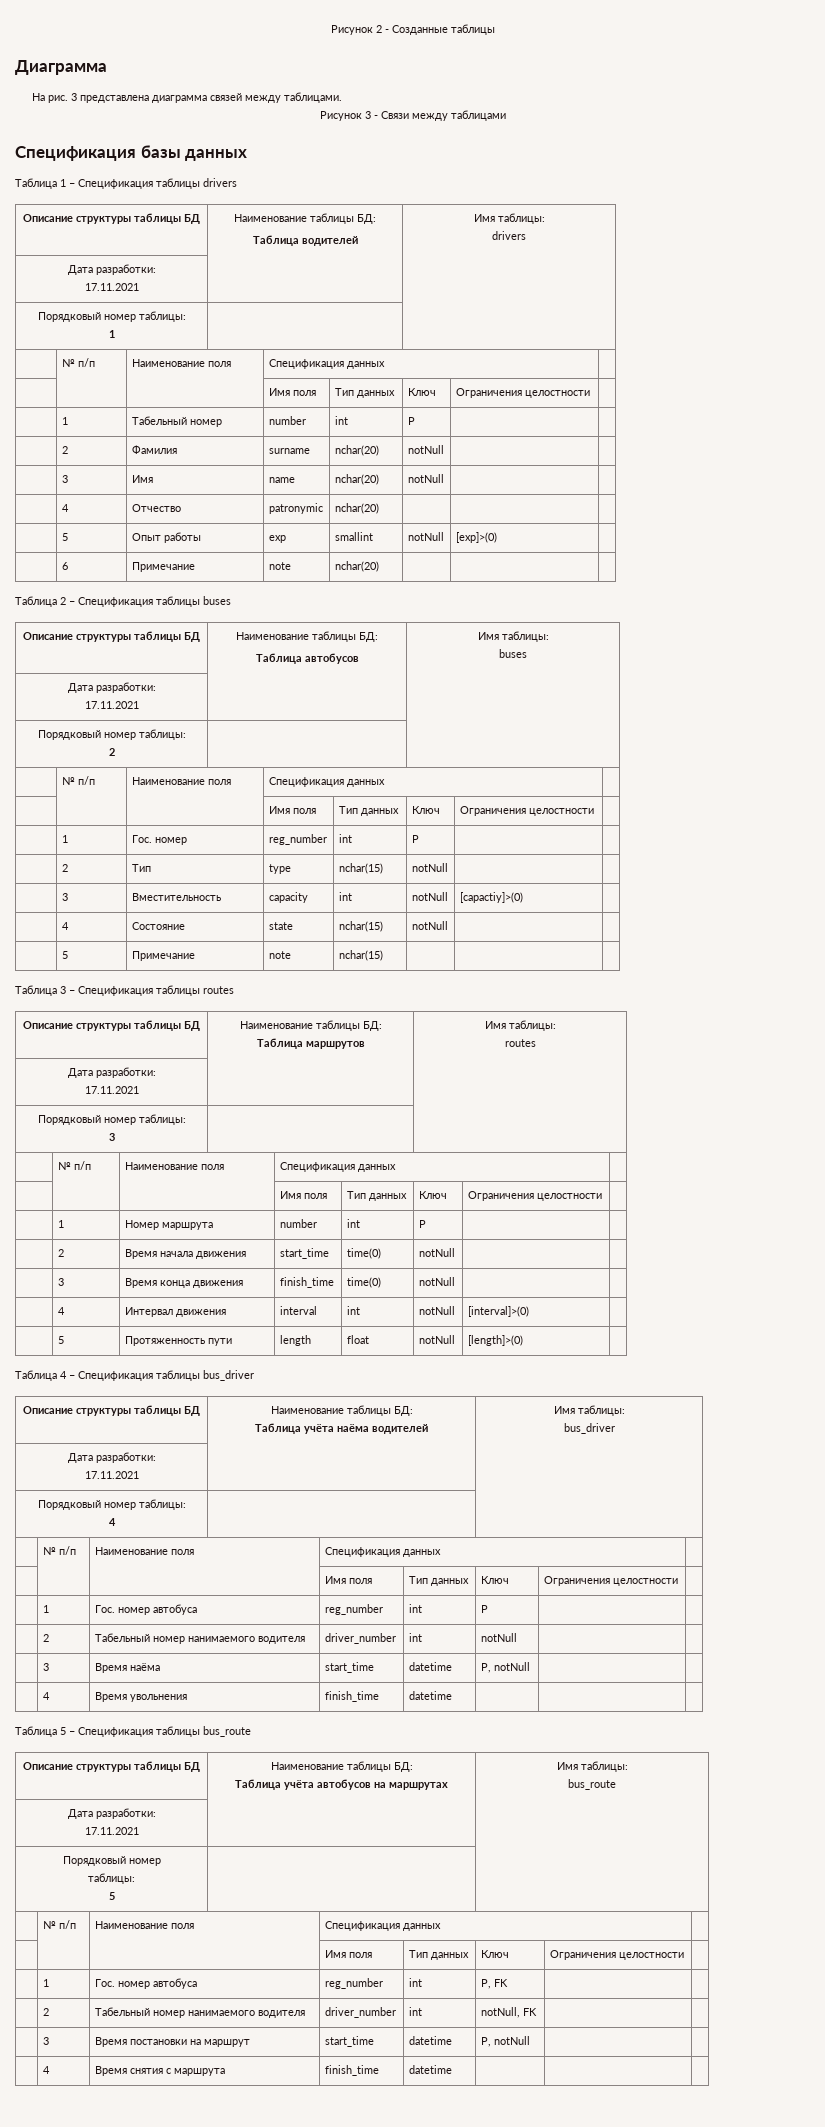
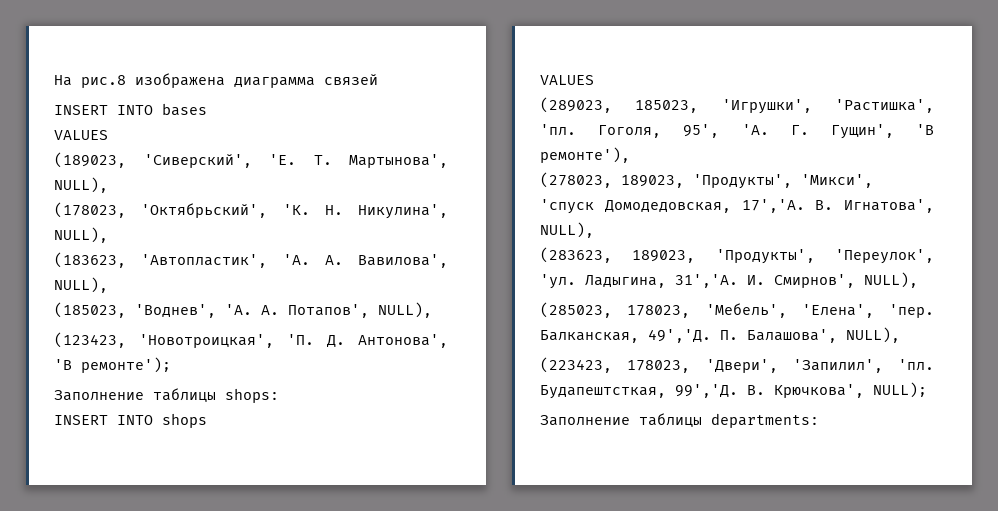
[330,24,495,35] [15,60,107,75] [31,92,342,103] [319,110,506,121] [15,145,248,161] [15,178,237,189] [23,213,200,224] [234,213,377,224] [252,235,358,246] [473,213,545,224] [492,231,526,240] [67,264,156,275] [84,283,139,291] [37,311,186,322] [108,330,115,338] [61,358,95,367] [131,359,231,367] [268,359,385,369] [268,388,316,396] [334,388,395,398] [407,388,436,396] [455,388,590,398] [61,417,68,425] [131,416,222,427] [268,416,306,425] [334,416,348,425] [407,417,415,425] [61,446,68,454] [131,445,177,454] [268,448,310,454] [334,445,379,456] [407,445,444,454] [61,475,68,483] [131,475,153,483] [268,477,295,483] [334,474,379,485] [407,474,444,483] [61,504,69,512] [131,504,181,512] [268,503,323,514] [334,503,379,514] [61,533,68,541] [131,532,201,543] [268,535,286,543] [334,532,373,541] [407,532,444,541] [455,532,497,543] [61,562,68,570] [131,562,195,572] [268,562,291,570] [334,561,379,572] [15,596,231,607] [23,631,200,642] [236,631,379,642] [255,653,359,664] [477,631,549,642] [499,649,527,658] [67,682,156,693] [84,701,139,709] [37,729,186,740] [108,748,115,756] [61,776,95,785] [131,777,231,785] [268,777,385,787] [268,806,316,814] [338,806,399,816] [411,806,440,814] [459,806,594,816] [61,835,68,843] [131,835,187,845] [268,834,327,845] [338,834,352,843] [411,835,419,843] [61,864,68,872] [131,864,151,872] [268,864,291,874] [338,863,383,874] [411,863,448,872] [61,893,68,901] [131,893,221,901] [268,892,308,903] [338,892,352,901] [411,892,448,901] [459,892,523,903] [61,922,69,930] [131,922,185,930] [268,922,293,930] [338,921,383,932] [411,921,448,930] [61,951,68,959] [131,951,195,961] [268,951,291,959] [338,950,383,961] [15,985,234,996] [23,1020,200,1031] [239,1020,382,1031] [256,1038,365,1049] [484,1020,556,1031] [504,1039,536,1047] [67,1067,156,1078] [84,1086,139,1094] [37,1114,186,1125] [108,1133,115,1141] [57,1161,91,1170] [124,1162,224,1170] [279,1162,396,1172] [279,1191,327,1199] [346,1191,407,1201] [418,1191,447,1199] [467,1191,602,1201] [57,1220,64,1228] [124,1220,213,1230] [279,1219,317,1228] [346,1219,360,1228] [418,1220,426,1228] [57,1249,64,1257] [124,1249,246,1259] [279,1248,329,1259] [346,1248,381,1259] [418,1248,455,1257] [57,1278,64,1286] [124,1278,243,1288] [279,1277,334,1288] [346,1277,381,1288] [418,1277,455,1286] [57,1307,65,1315] [124,1307,226,1317] [279,1306,317,1315] [346,1306,360,1315] [418,1306,455,1315] [467,1306,529,1317] [57,1336,64,1344] [124,1336,232,1346] [279,1335,311,1346] [346,1335,369,1344] [418,1335,455,1344] [467,1335,523,1346] [15,1370,254,1381] [23,1405,200,1416] [270,1405,413,1416] [255,1423,429,1434] [553,1405,625,1416] [563,1423,615,1434] [67,1452,156,1463] [84,1471,139,1479] [37,1499,186,1510] [108,1518,116,1526] [42,1546,76,1555] [94,1547,194,1555] [324,1547,441,1557] [324,1576,372,1584] [408,1576,469,1586] [480,1576,509,1584] [543,1576,678,1586] [42,1605,49,1613] [94,1604,197,1615] [324,1604,383,1615] [408,1604,422,1613] [480,1605,488,1613] [42,1634,49,1642] [94,1633,305,1644] [324,1633,396,1644] [408,1633,422,1642] [480,1633,517,1642] [42,1663,49,1671] [94,1663,160,1673] [324,1662,374,1673] [408,1662,452,1671] [480,1662,530,1673] [42,1692,50,1700] [94,1692,187,1702] [324,1691,379,1702] [408,1691,452,1700] [15,1726,251,1737] [23,1761,200,1772] [270,1761,413,1772] [235,1779,449,1790] [556,1761,628,1772] [568,1779,616,1790] [67,1808,156,1819] [84,1827,139,1835] [62,1856,161,1866] [88,1873,135,1884] [108,1892,115,1900] [42,1920,76,1929] [94,1921,194,1929] [324,1921,441,1931] [324,1950,372,1958] [408,1950,469,1960] [480,1950,509,1958] [549,1950,684,1960] [42,1979,49,1987] [94,1978,197,1989] [324,1978,383,1989] [408,1978,422,1987] [480,1979,508,1989] [42,2008,49,2016] [94,2007,305,2018] [324,2007,396,2018] [408,2007,422,2016] [480,2007,537,2018] [42,2037,49,2045] [94,2037,250,2047] [324,2036,374,2047] [408,2036,452,2045] [480,2036,530,2047] [42,2066,50,2074] [94,2066,225,2076] [324,2065,379,2076] [408,2065,452,2074] Рисунок 2 - Созданные таблицы // Диаграмма // На рис. 3 представлена диаграмма связей между таблицами. // Рисунок 3 - Связи между таблицами // Спецификация базы данных // Таблица 1 – Спецификация таблицы drivers // Описание структуры таблицы БД | Наименование таблицы БД: // Таблица водителей | Имя таблицы: // drivers // Дата разработки: // 17.11.2021 | | // Порядковый номер таблицы: // 1 | | // | № п/п | Наименование поля | Спецификация данных | // | | | Имя поля | Тип данных | Ключ | Ограничения целостности | // | 1 | Табельный номер | number | int | P | | // | 2 | Фамилия | surname | nchar(20) | notNull | | // | 3 | Имя | name | nchar(20) | notNull | | // | 4 | Отчество | patronymic | nchar(20) | | | // | 5 | Опыт работы | exp | smallint | notNull | [exp]>(0) | // | 6 | Примечание | note | nchar(20) | | | // Таблица 2 – Спецификация таблицы buses // Описание структуры таблицы БД | Наименование таблицы БД: // Таблица автобусов | Имя таблицы: // buses // Дата разработки: // 17.11.2021 | | // Порядковый номер таблицы: // 2 | | // | № п/п | Наименование поля | Спецификация данных | // | | | Имя поля | Тип данных | Ключ | Ограничения целостности | // | 1 | Гос. номер | reg_number | int | P | | // | 2 | Тип | type | nchar(15) | notNull | | // | 3 | Вместительность | capacity | int | notNull | [capactiy]>(0) | // | 4 | Состояние | state | nchar(15) | notNull | | // | 5 | Примечание | note | nchar(15) | | | // Таблица 3 – Спецификация таблицы routes // Описание структуры таблицы БД | Наименование таблицы БД: // Таблица маршрутов | Имя таблицы: // routes // Дата разработки: // 17.11.2021 | | // Порядковый номер таблицы: // 3 | | // | № п/п | Наименование поля | Спецификация данных | // | | | Имя поля | Тип данных | Ключ | Ограничения целостности | // | 1 | Номер маршрута | number | int | P | | // | 2 | Время начала движения | start_time | time(0) | notNull | | // | 3 | Время конца движения | finish_time | time(0) | notNull | | // | 4 | Интервал движения | interval | int | notNull | [interval]>(0) | // | 5 | Протяженность пути | length | float | notNull | [length]>(0) | // Таблица 4 – Спецификация таблицы bus_driver // Описание структуры таблицы БД | Наименование таблицы БД: // Таблица учёта наёма водителей | Имя таблицы: // bus_driver // Дата разработки: // 17.11.2021 | | // Порядковый номер таблицы: // 4 | | // | № п/п | Наименование поля | Спецификация данных | // | | | Имя поля | Тип данных | Ключ | Ограничения целостности | // | 1 | Гос. номер автобуса | reg_number | int | P | | // | 2 | Табельный номер нанимаемого водителя | driver_number | int | notNull | | // | 3 | Время наёма | start_time | datetime | P, notNull | | // | 4 | Время увольнения | finish_time | datetime | | | // Таблица 5 – Спецификация таблицы bus_route // Описание структуры таблицы БД | Наименование таблицы БД: // Таблица учёта автобусов на маршрутах | Имя таблицы: // bus_route // Дата разработки: // 17.11.2021 | | // Порядковый номер // таблицы: // 5 | | // | № п/п | Наименование поля | Спецификация данных | // | | | Имя поля | Тип данных | Ключ | Ограничения целостности | // | 1 | Гос. номер автобуса | reg_number | int | P, FK | | // | 2 | Табельный номер нанимаемого водителя | driver_number | int | notNull, FK | | // | 3 | Время постановки на маршрут | start_time | datetime | P, notNull | | // | 4 | Время снятия с маршрута | finish_time | datetime | | | -> [54,73,378,88] [54,103,207,116] [54,130,108,140] [54,152,448,168] [54,177,108,193] [54,202,448,219] [54,227,108,243] [54,252,448,268] [54,277,108,293] [54,302,432,318] [54,332,448,348] [54,357,171,373] [54,388,279,403] [54,413,207,428] [540,75,594,85] [540,97,934,114] [540,124,934,139] [540,147,630,163] [540,172,873,189] [540,199,934,214] [540,222,594,238] [540,247,934,264] [540,272,918,289] [540,302,934,318] [540,327,900,343] [540,357,934,373] [540,382,927,399] [540,413,819,428] На рис.8 изображена диаграмма связей // INSERT INTO bases // VALUES // (189023, 'Сиверский', 'Е. Т. Мартынова', NULL), // (178023, 'Октябрьский', 'К. Н. Никулина', NULL), // (183623, 'Автопластик', 'А. А. Вавилова', NULL), // (185023, 'Воднев', 'А. А. Потапов', NULL), // (123423, 'Новотроицкая', 'П. Д. Антонова', 'В ремонте'); // Заполнение таблицы shops: // INSERT INTO shops // VALUES // (289023, 185023, 'Игрушки', 'Растишка', 'пл. Гоголя, 95', 'А. Г. Гущин', 'В ремонте'), // (278023, 189023, 'Продукты', 'Микси', 'спуск Домодедовская, 17','А. В. Игнатова', NULL), // (283623, 189023, 'Продукты', 'Переулок', 'ул. Ладыгина, 31','А. И. Смирнов', NULL), // (285023, 178023, 'Мебель', 'Елена', 'пер. Балканская, 49','Д. П. Балашова', NULL), // (223423, 178023, 'Двери', 'Запилил', 'пл. Будапештсткая, 99','Д. В. Крючкова', NULL); // Заполнение таблицы departments:

